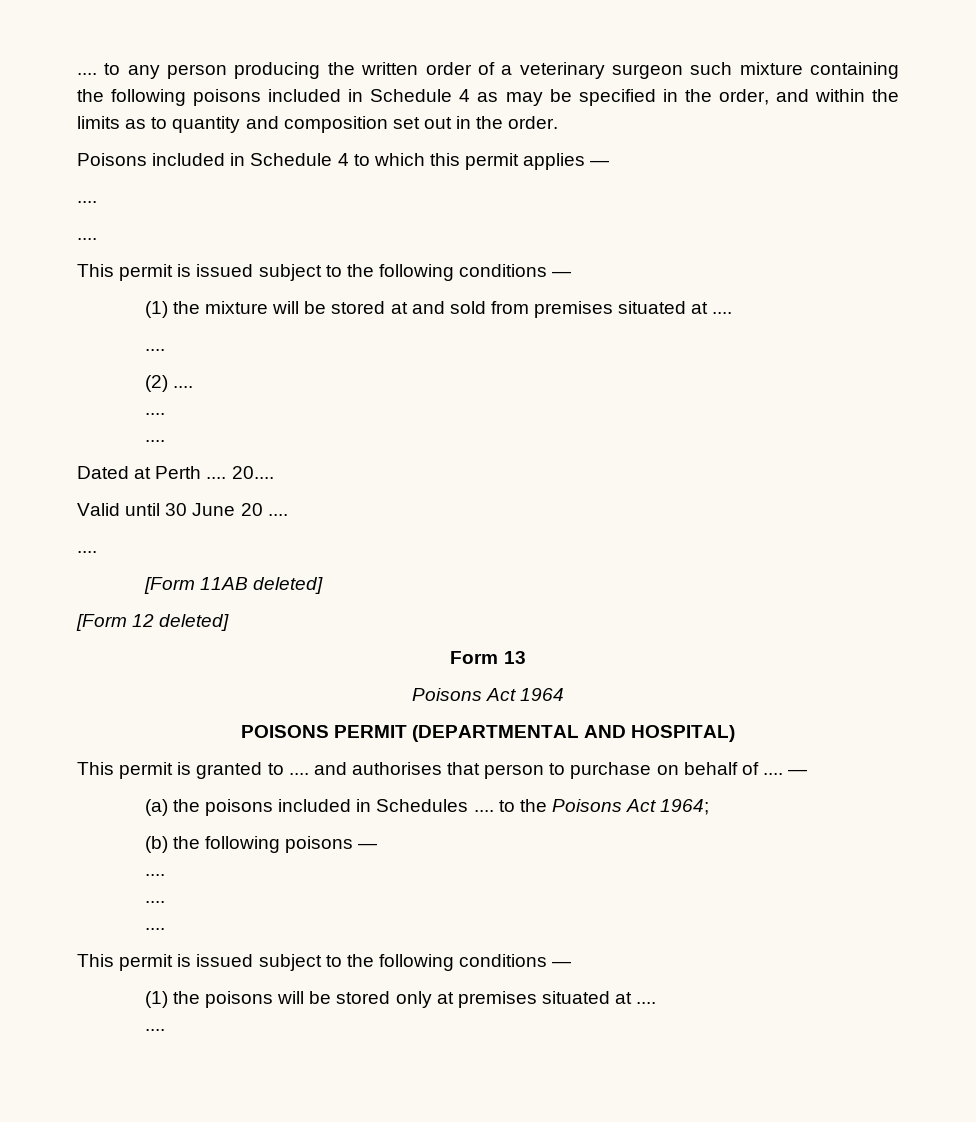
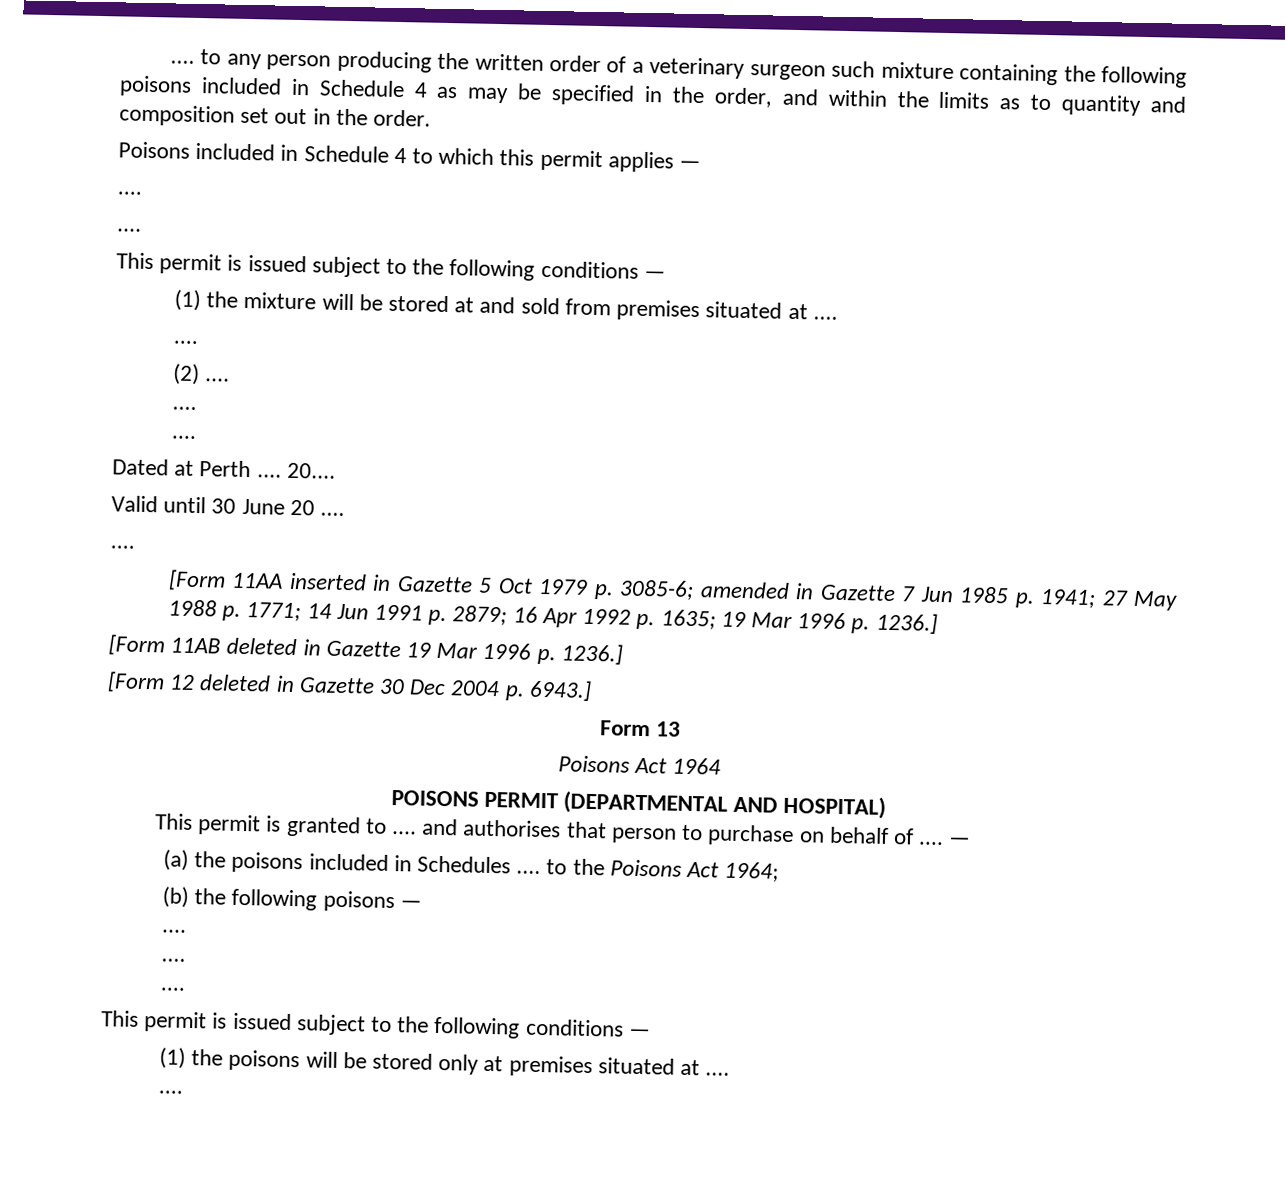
[199,577,323,594] [76,614,230,631] 11AB deleted] // [Form 12 deleted] -> [231,572,1179,611] [168,599,938,634] [108,634,623,665] [107,671,592,701] 11AA inserted in Gazette 5 Oct 1979 p. 3085-6; amended in Gazette 7 Jun 1985 p. 1941; 27 May 1988 p. 1771; 14 Jun 1991 p. 2879; 16 Apr 1992 p. 1635; 19 Mar 1996 p. 1236.] // [Form 11AB deleted in Gazette 19 Mar 1996 p. 1236.] // [Form 12 deleted in Gazette 30 Dec 2004 p. 6943.]

